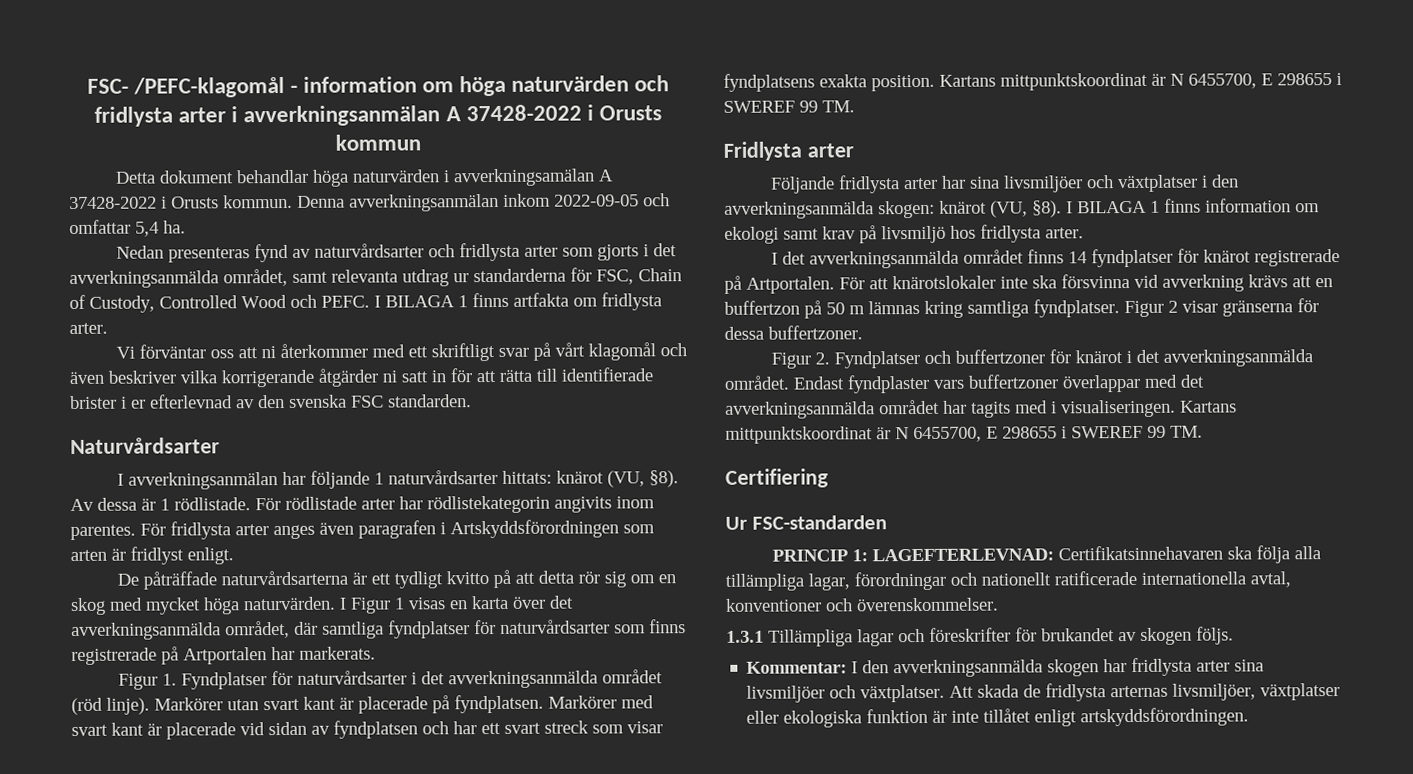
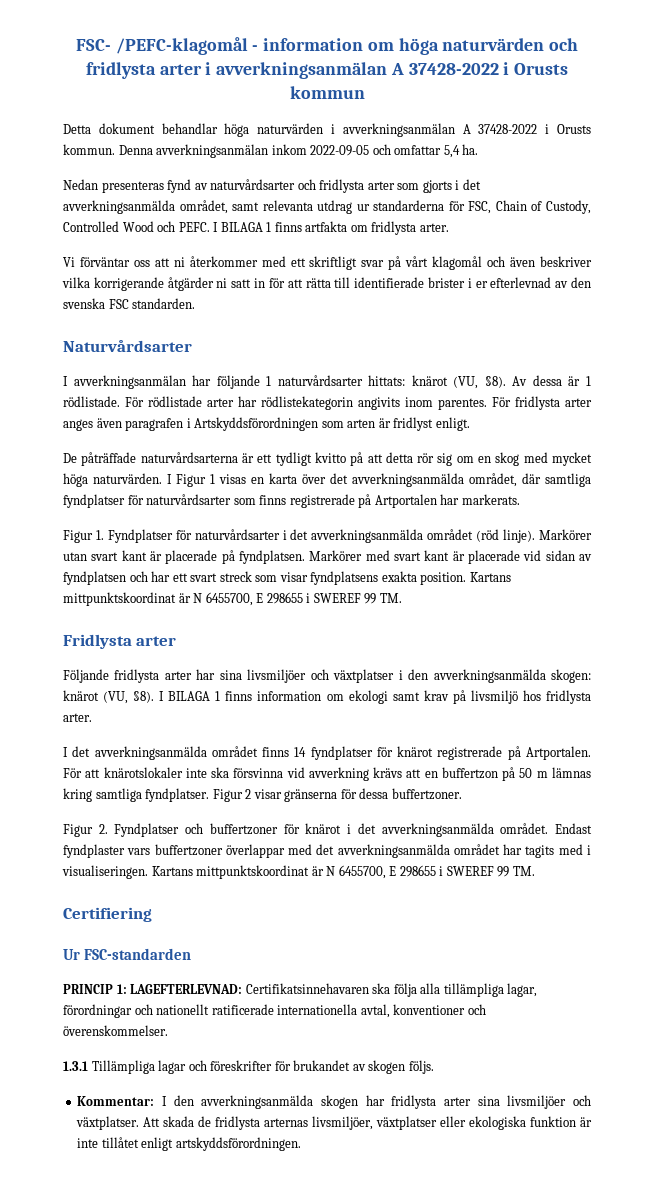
[453,168,596,187] avverkningsamälan -> [342,123,455,137] avverkningsanmälan

